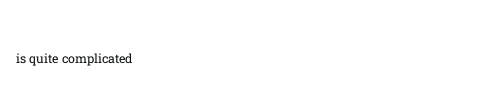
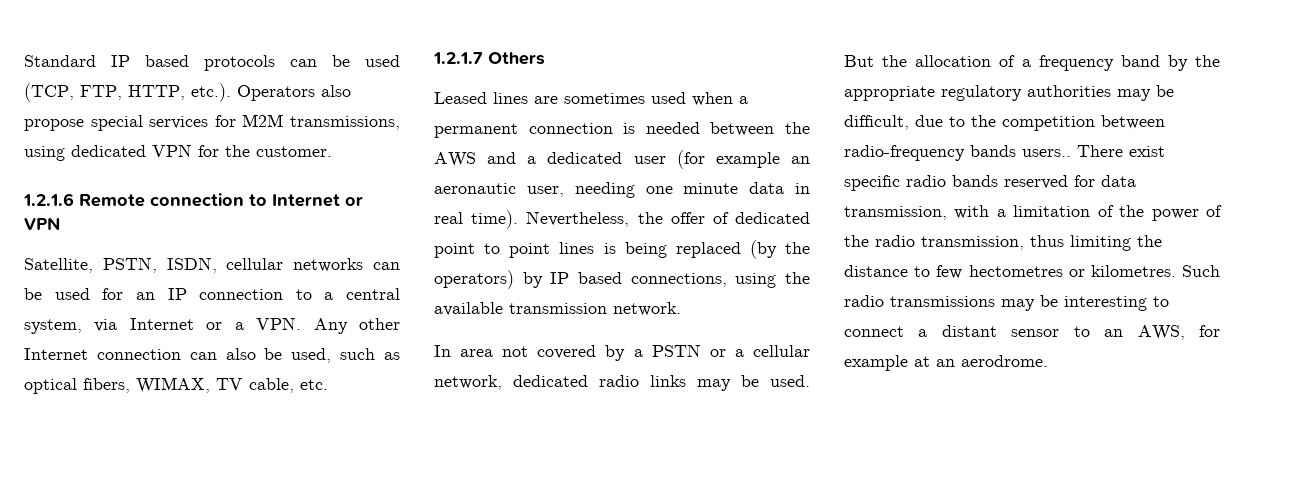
[16,53,133,66] is quite complicated -> [24,55,400,71] [24,83,351,102] [24,114,400,131] [24,144,332,161] [23,193,363,207] [24,217,60,230] [24,257,401,273] [24,288,400,300] [24,317,400,334] [24,348,400,363] [24,377,328,394] [433,52,545,65] [434,92,748,106] [434,122,810,138] [434,150,810,169] [434,182,810,198] [434,210,810,229] [434,240,810,259] [434,270,810,289] [434,302,681,316] [434,344,810,361] [434,375,810,391] [844,55,1220,71] [844,85,1174,101] [844,115,1165,131] [844,145,1165,161] [844,175,1136,191] [844,205,1222,221] [844,235,1162,251] [844,265,1220,279] [844,295,1169,311] [844,325,1220,340] [844,355,1048,371] Standard IP based protocols can be used (TCP, FTP, HTTP, etc.). Operators also propose special services for M2M transmissions, using dedicated VPN for the customer. // 1.2.1.6 Remote connection to Internet or VPN // Satellite, PSTN, ISDN, cellular networks can be used for an IP connection to a central system, via Internet or a VPN. Any other Internet connection can also be used, such as optical fibers, WIMAX, TV cable, etc. // 1.2.1.7 Others // Leased lines are sometimes used when a permanent connection is needed between the AWS and a dedicated user (for example an aeronautic user, needing one minute data in real time). Nevertheless, the offer of dedicated point to point lines is being replaced (by the operators) by IP based connections, using the available transmission network. // In area not covered by a PSTN or a cellular network, dedicated radio links may be used. But the allocation of a frequency band by the appropriate regulatory authorities may be difficult, due to the competition between radio-frequency bands users.. There exist specific radio bands reserved for data transmission, with a limitation of the power of the radio transmission, thus limiting the distance to few hectometres or kilometres. Such radio transmissions may be interesting to connect a distant sensor to an AWS, for example at an aerodrome.

